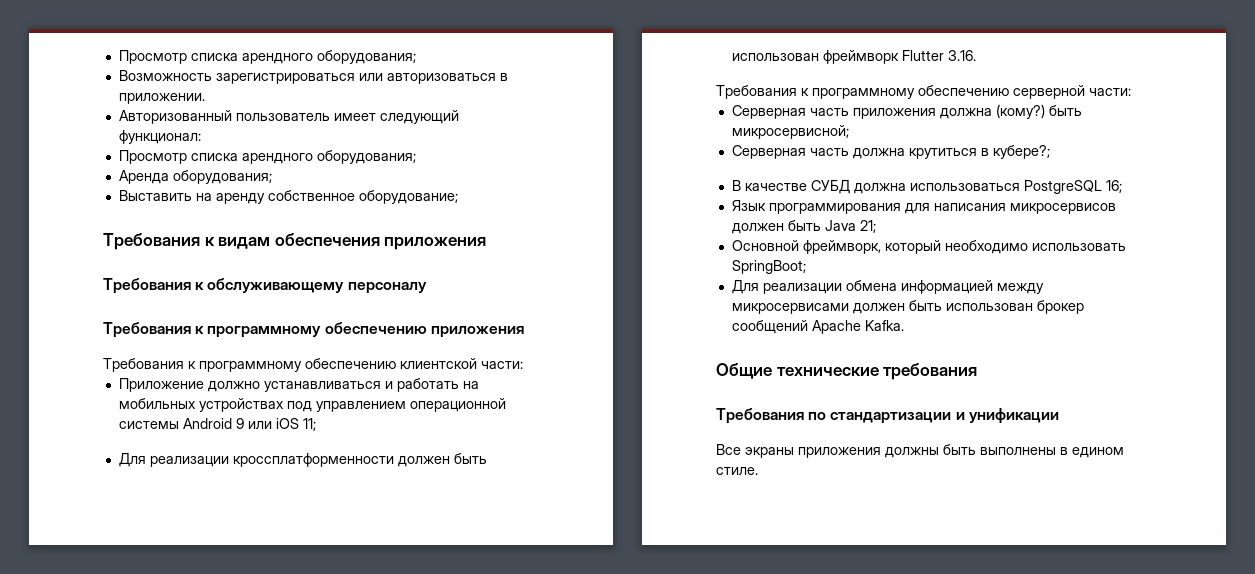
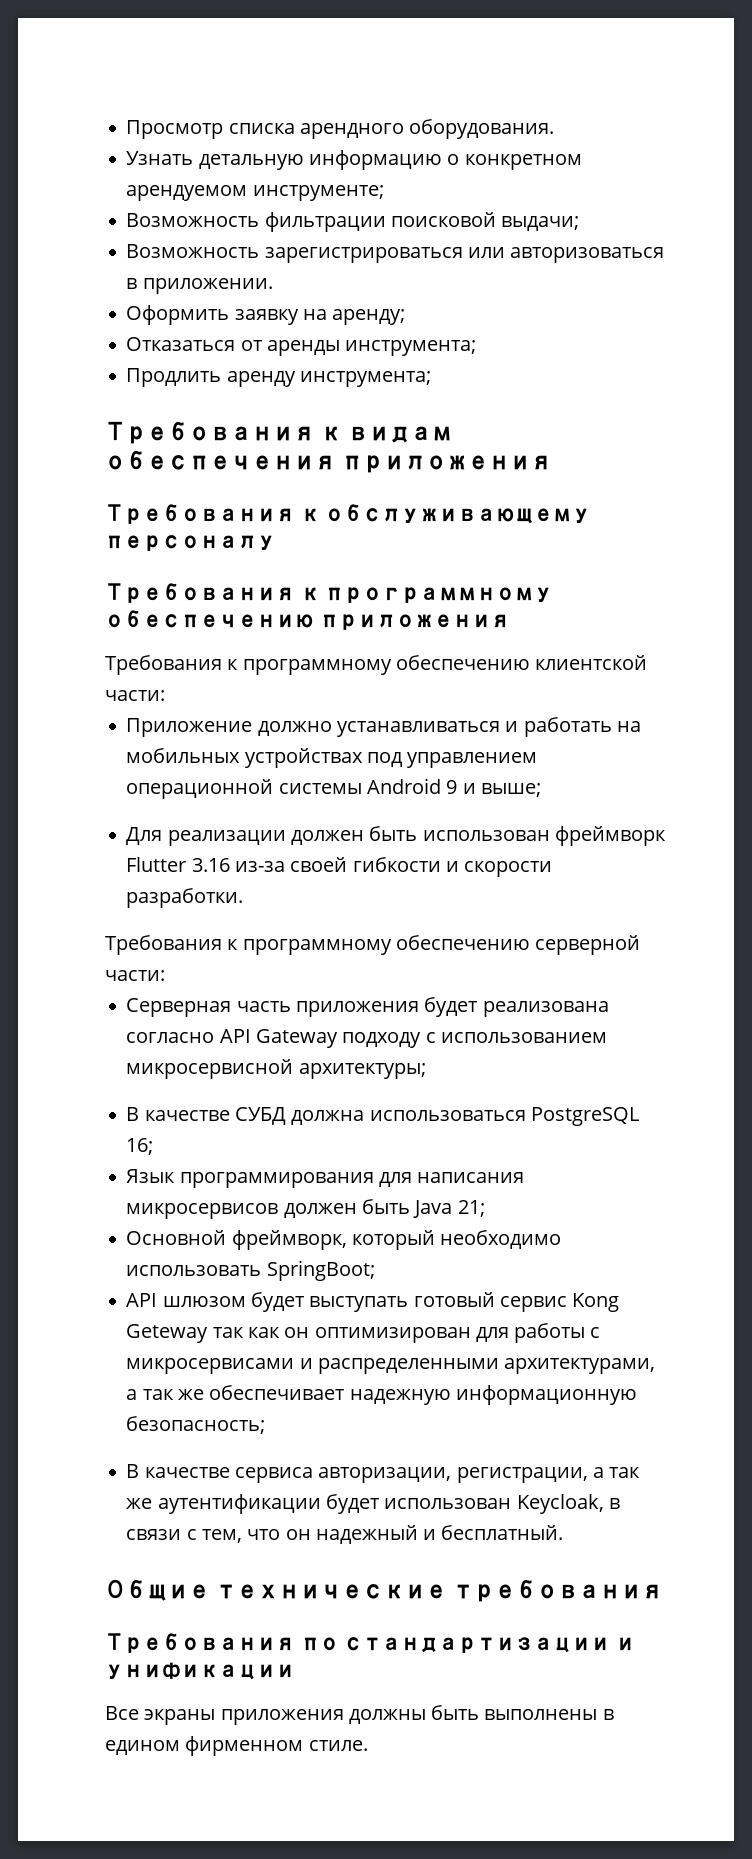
[118,50,416,64] Просмотр списка арендного оборудования; -> [126,119,555,139] [126,150,582,170] [126,185,384,201] [126,212,580,232] Просмотр списка арендного оборудования. // Узнать детальную информацию о конкретном арендуемом инструменте; // Возможность фильтрации поисковой выдачи;
[118,110,459,124] [118,130,201,144] [118,150,416,164] [118,170,272,184] [118,190,458,204] Авторизованный пользователь имеет следующий функционал: // Просмотр списка арендного оборудования; // Аренда оборудования; // Выставить на аренду собственное оборудование; -> [126,305,406,325] [126,337,477,356] [126,368,431,387] Оформить заявку на аренду; // Отказаться от аренды инструмента; // Продлить аренду инструмента;
[247,418,316,431] [118,453,394,467] или iOS 11; // Для реализации кроссплатформенности -> [462,783,541,797] [126,827,286,846] и выше; // Для реализации
[947,50,976,61] 3.16. -> [191,857,553,877] [126,888,244,908] 3.16 из-за своей гибкости и скорости разработки.
[939,104,1082,119] [731,125,849,139] [731,145,1050,159] должна (кому?) быть микросервисной; // Серверная часть должна крутиться в кубере?; -> [424,997,609,1017] [126,1029,607,1048] [126,1059,426,1079] будет реализована согласно API Gateway подходу с использованием микросервисной архитектуры;
[731,280,1044,294] [731,300,1084,314] [731,320,904,334] Для реализации обмена информацией между микросервисами должен быть использован брокер сообщений Apache Kafka. -> [126,1292,620,1312] [126,1323,601,1343] [126,1358,656,1374] [126,1385,637,1405] [126,1416,266,1434] [126,1464,641,1483] [126,1494,620,1514] [126,1525,564,1544] API шлюзом будет выступать готовый сервис Kong Geteway так как он оптимизирован для работы с микросервисами и распределенными архитектурами, а так же обеспечивает надежную информационную безопасность; // В качестве сервиса авторизации, регистрации, а так же аутентификации будет использован Keycloak, в связи с тем, что он надежный и бесплатный.
(1124, 452) none -> [185,1736,304,1756] фирменном

